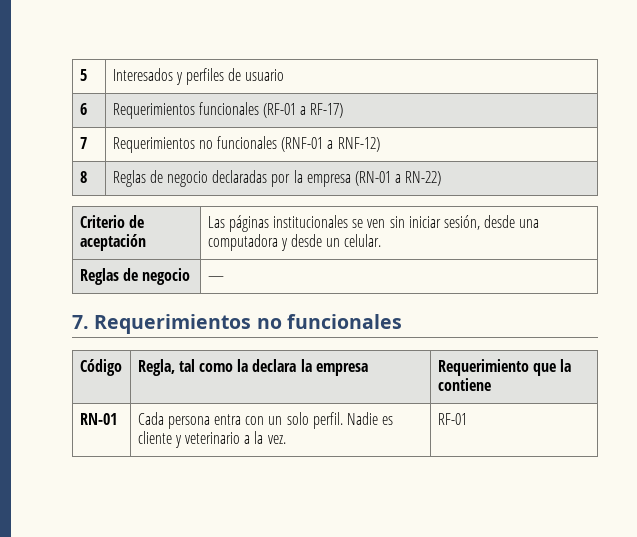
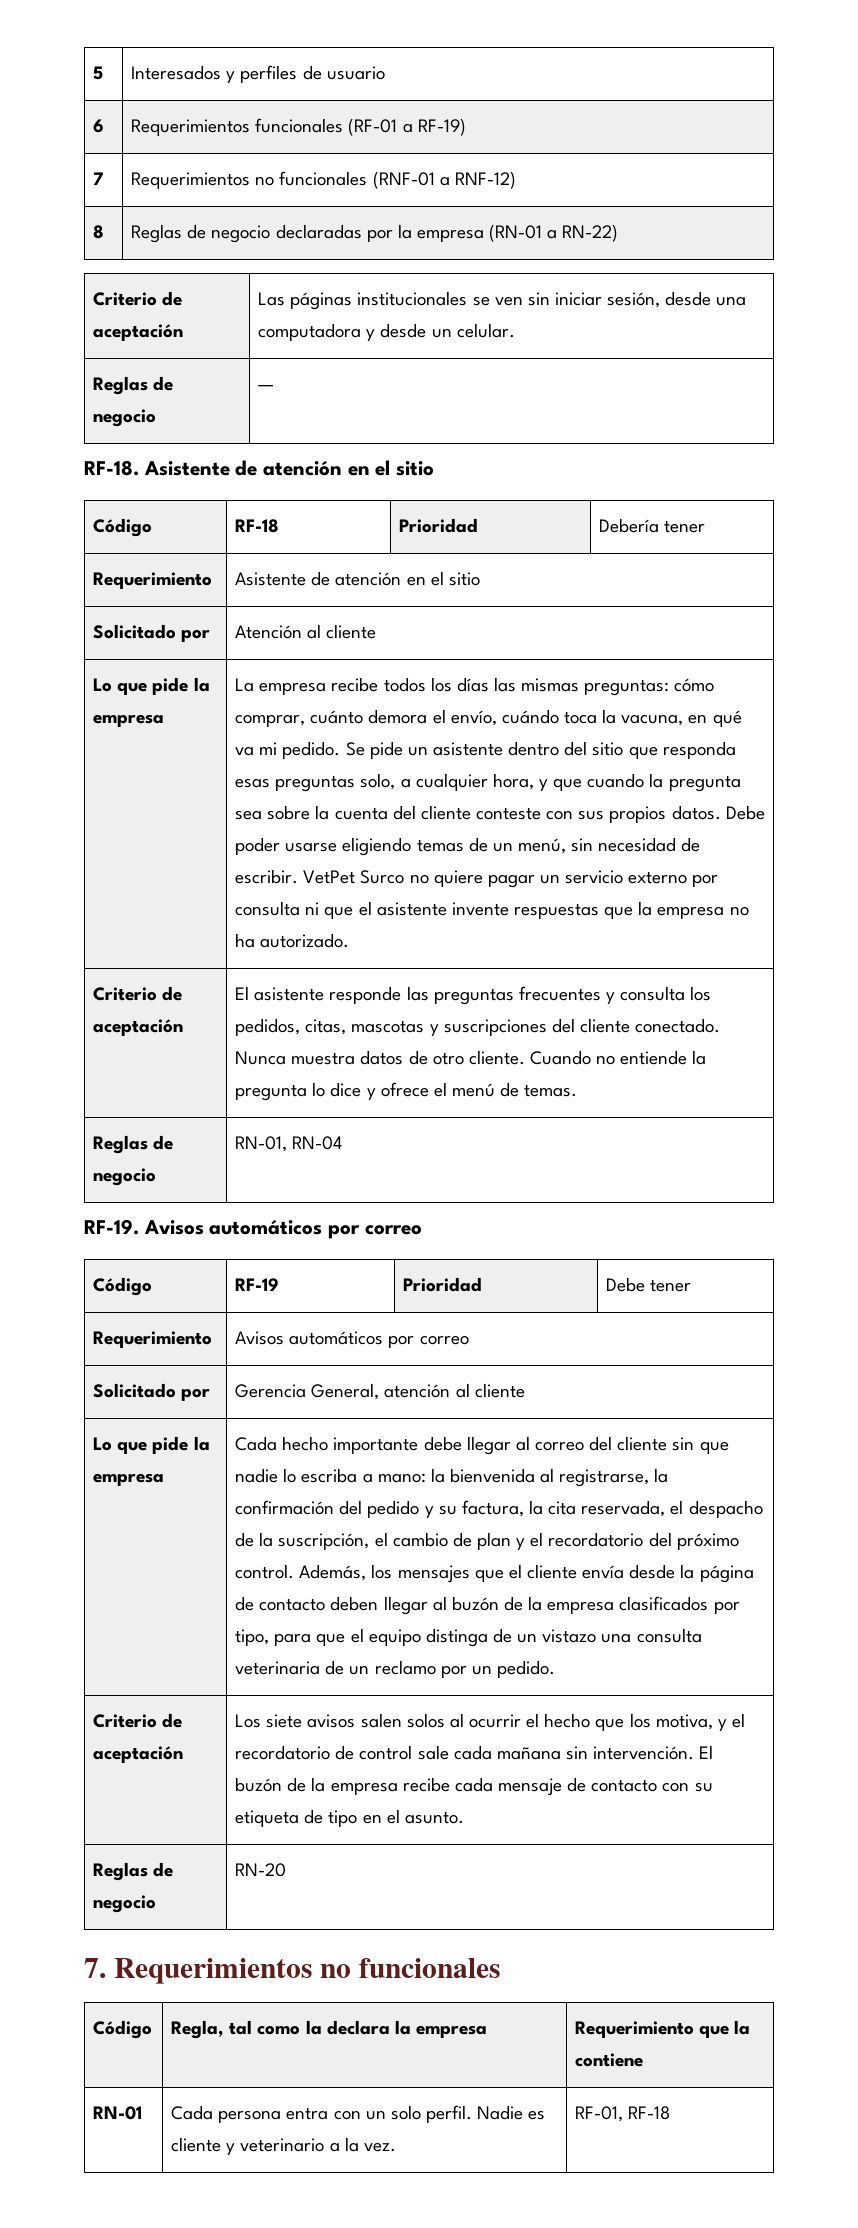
[310,103,344,118] RF-17) -> [417,118,466,136] RF-19)
(224, 278) none -> [84,460,435,476] [93,518,153,537] [235,519,280,533] [399,518,479,533] [599,518,706,533] [93,572,213,589] [235,571,480,586] [93,624,211,642] [235,624,377,639] [93,677,210,695] [93,714,165,727] [235,677,715,696] [235,709,742,727] [235,741,736,759] [235,773,741,792] [235,805,765,823] [235,837,701,856] [235,869,719,888] [235,901,749,919] [235,933,350,948] [93,986,183,1001] [93,1019,184,1036] [235,986,712,1005] [235,1018,721,1036] [235,1050,707,1065] [235,1082,578,1101] [93,1135,174,1154] [93,1168,157,1186] [235,1136,343,1152] [84,1219,422,1239] [93,1277,153,1296] [235,1278,280,1291] [403,1277,483,1292] [606,1277,692,1292] [93,1331,213,1348] [235,1331,469,1348] [93,1383,211,1401] [235,1383,525,1400] [93,1436,210,1454] [93,1473,165,1486] [235,1436,729,1455] [235,1468,669,1487] [235,1500,763,1518] [235,1532,739,1550] [235,1564,754,1583] [235,1596,740,1615] [235,1628,702,1647] [235,1660,556,1678] [93,1713,183,1728] [93,1746,184,1763] [235,1713,745,1731] [235,1745,714,1760] [235,1777,713,1796] [235,1809,464,1827] [93,1862,174,1881] [93,1895,157,1913] [235,1863,287,1877] // RF-18. Asistente de atención en el sitio // Código | RF-18 | Prioridad | Debería tener // Requerimiento | Asistente de atención en el sitio // Solicitado por | Atención al cliente // Lo que pide la empresa | La empresa recibe todos los días las mismas preguntas: cómo comprar, cuánto demora el envío, cuándo toca la vacuna, en qué va mi pedido. Se pide un asistente dentro del sitio que responda esas preguntas solo, a cualquier hora, y que cuando la pregunta sea sobre la cuenta del cliente conteste con sus propios datos. Debe poder usarse eligiendo temas de un menú, sin necesidad de escribir. VetPet Surco no quiere pagar un servicio externo por consulta ni que el asistente invente respuestas que la empresa no ha autorizado. // Criterio de aceptación | El asistente responde las preguntas frecuentes y consulta los pedidos, citas, mascotas y suscripciones del cliente conectado. Nunca muestra datos de otro cliente. Cuando no entiende la pregunta lo dice y ofrece el menú de temas. // Reglas de negocio | RN-01, RN-04 // RF-19. Avisos automáticos por correo // Código | RF-19 | Prioridad | Debe tener // Requerimiento | Avisos automáticos por correo // Solicitado por | Gerencia General, atención al cliente // Lo que pide la empresa | Cada hecho importante debe llegar al correo del cliente sin que nadie lo escriba a mano: la bienvenida al registrarse, la confirmación del pedido y su factura, la cita reservada, el despacho de la suscripción, el cambio de plan y el recordatorio del próximo control. Además, los mensajes que el cliente envía desde la página de contacto deben llegar al buzón de la empresa clasificados por tipo, para que el equipo distinga de un vistazo una consulta veterinaria de un reclamo por un pedido. // Criterio de aceptación | Los siete avisos salen solos al ocurrir el hecho que los motiva, y el recordatorio de control sale cada mañana sin intervención. El buzón de la empresa recibe cada mensaje de contacto con su etiqueta de tipo en el asunto. // Reglas de negocio | RN-20
[437,413,467,425] RF-01 -> [575,2106,671,2122] RF-01, RF-18

